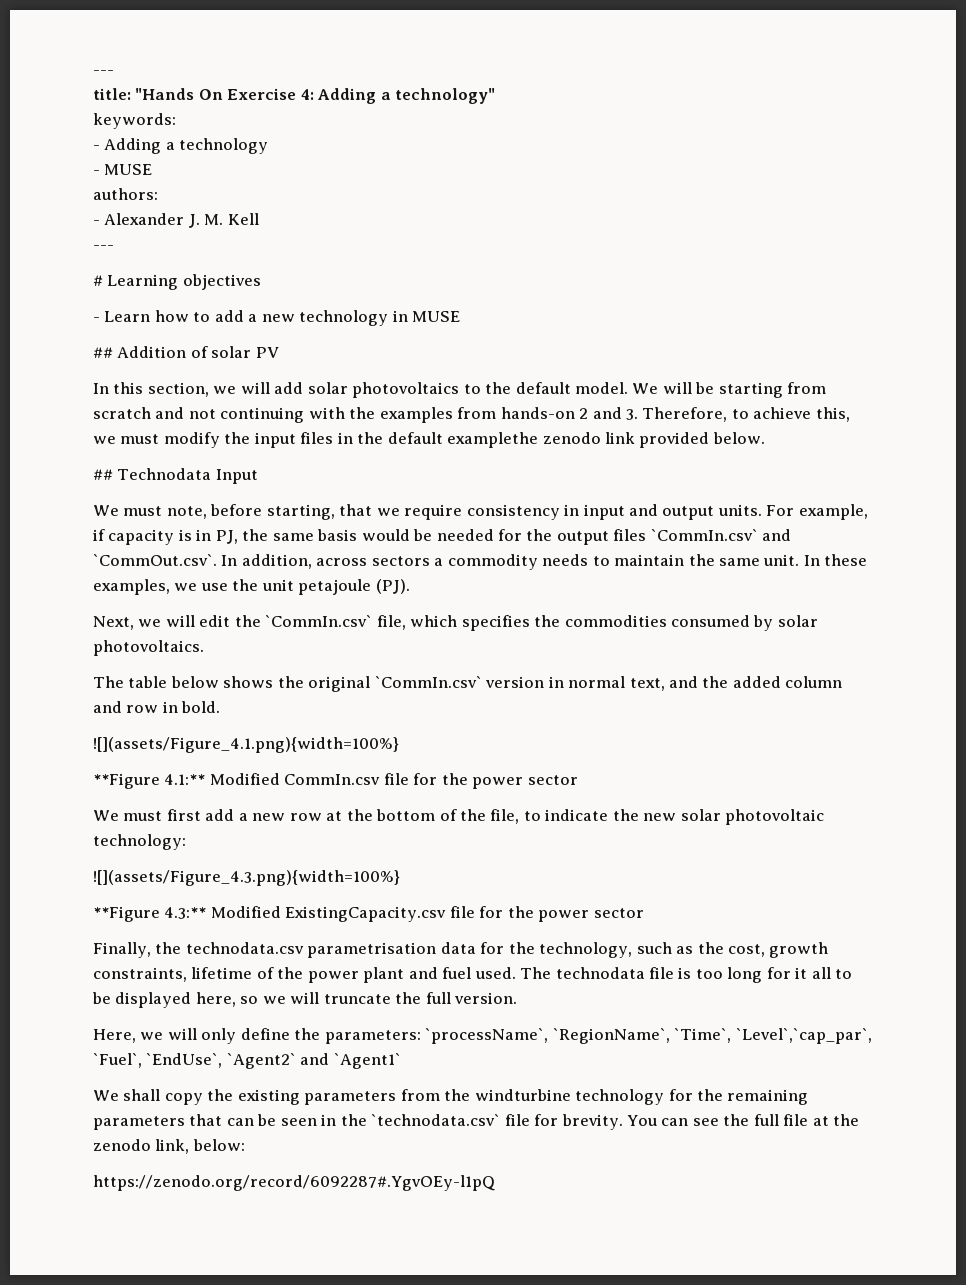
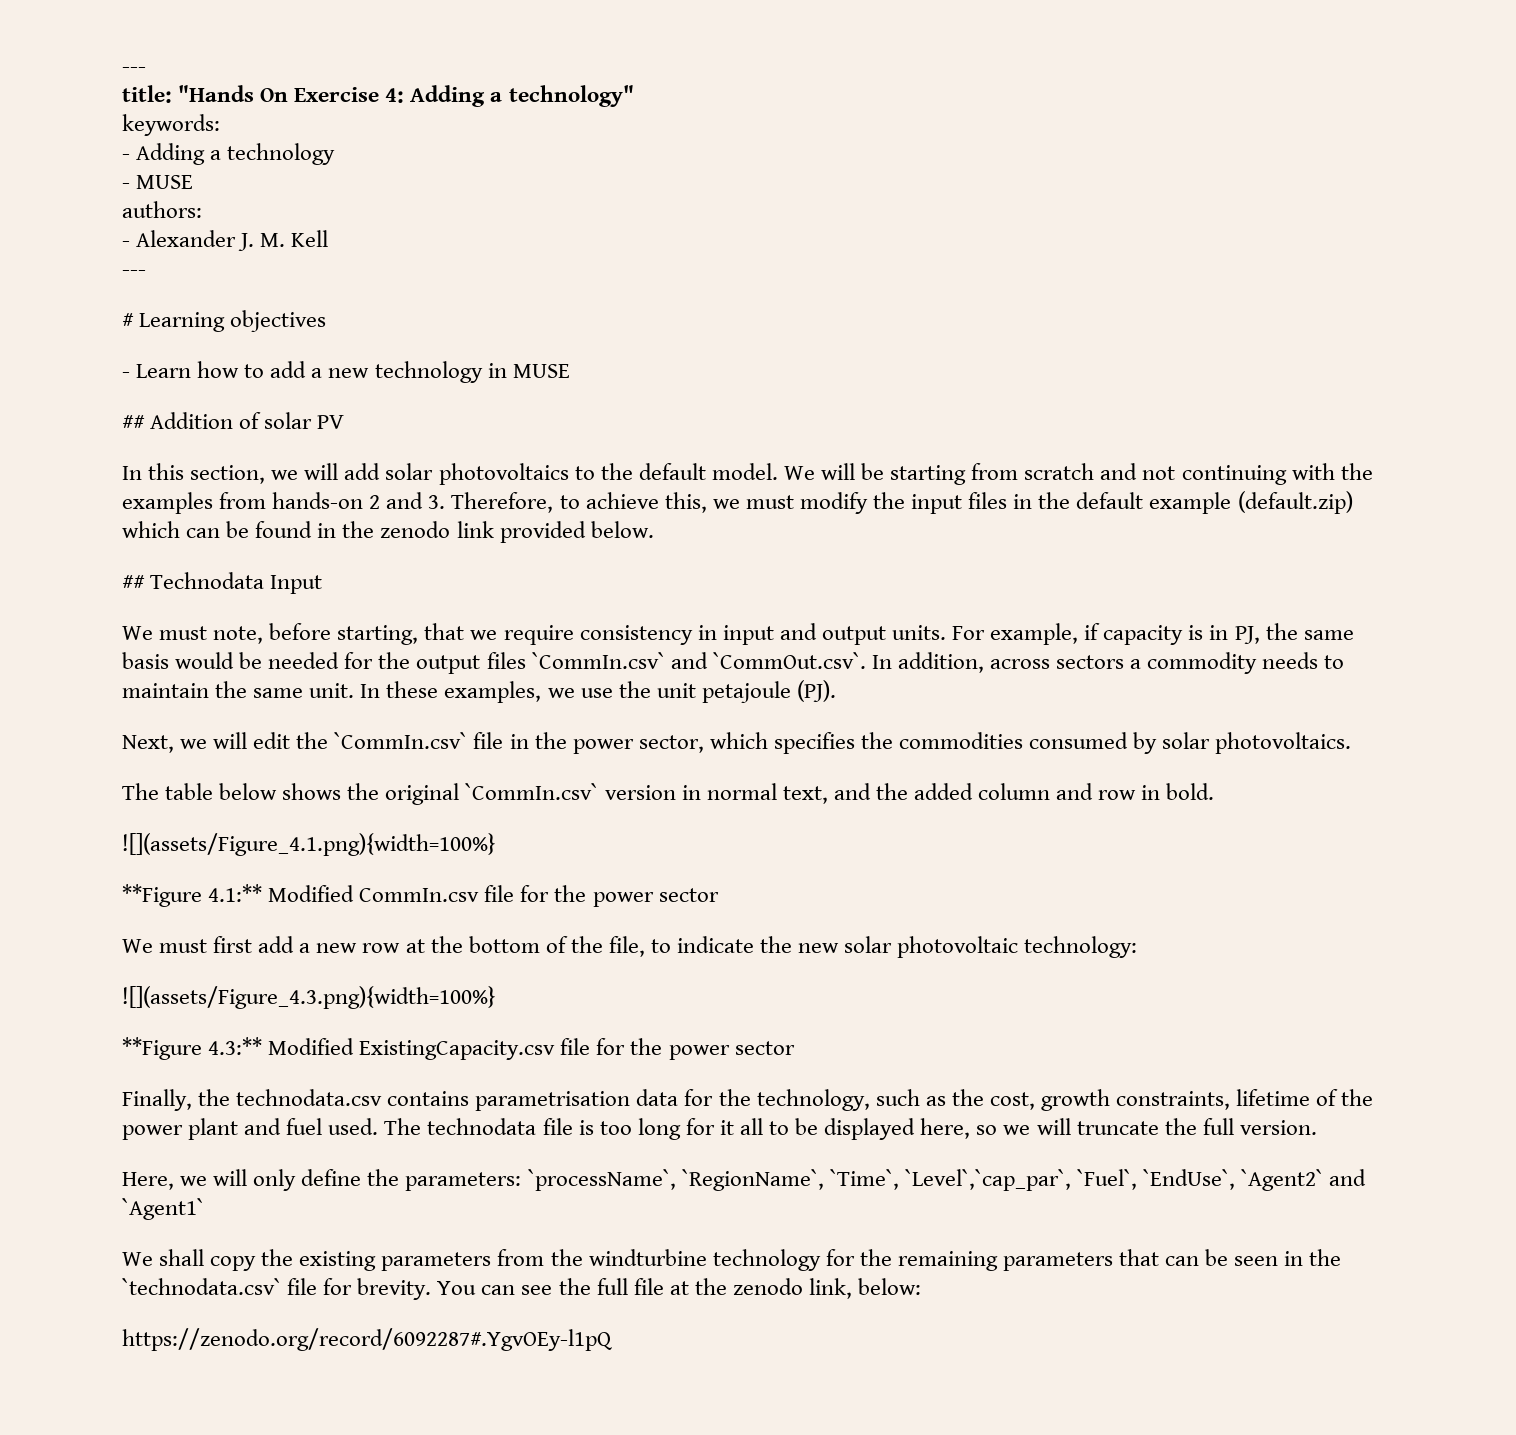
[447,432,539,448] examplethe -> [1149,491,1353,514] [122,521,375,538] example (default.zip) which can be found in the
[376,615,406,630] file, -> [473,732,704,754] file in the power sector,
(304, 948) none -> [387,1091,470,1106] contains

